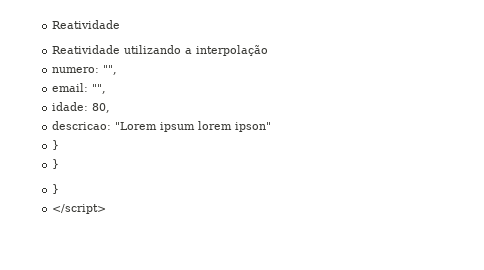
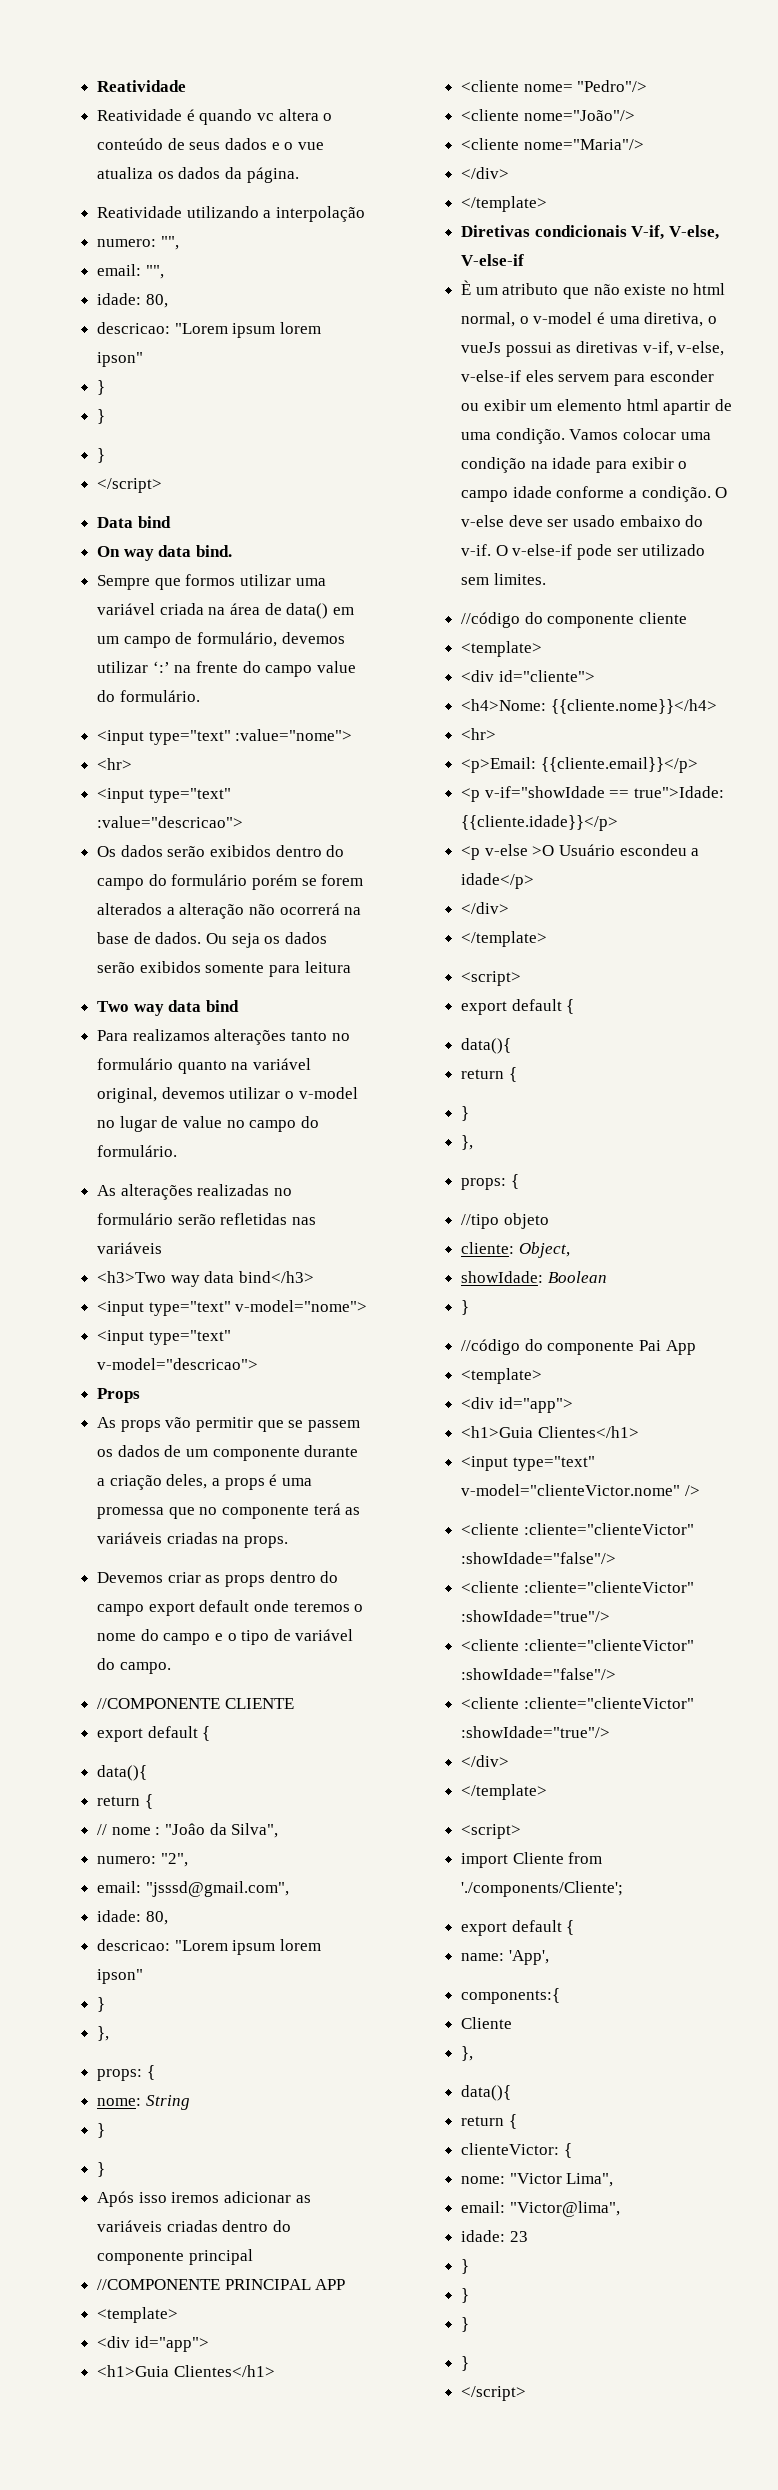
[52,20,121,29] Reatividade -> [97,80,187,92] [97,109,333,125] [97,138,324,150] [97,167,299,183] Reatividade // Reatividade é quando vc altera o conteúdo de seus dados e o vue atualiza os dados da página.
(107, 209) none -> [97,516,171,528] [97,545,232,561] [97,574,326,590] [97,603,354,619] [97,632,345,648] [97,661,356,677] [97,690,200,702] [97,729,353,745] [97,758,133,770] [97,788,231,803] [97,816,244,828] [97,845,345,857] [97,874,364,890] [97,903,362,919] [97,932,327,948] [97,961,351,977] [97,1000,239,1016] [97,1029,350,1045] [97,1058,311,1074] [97,1087,358,1103] [97,1116,319,1132] [97,1145,178,1157] [97,1184,292,1200] [97,1213,316,1225] [97,1242,163,1254] [97,1271,314,1287] [97,1300,368,1316] [97,1330,231,1345] [97,1358,259,1370] [97,1388,141,1403] [97,1417,360,1432] [97,1445,359,1461] [97,1474,312,1490] [97,1503,361,1519] [97,1532,288,1548] [97,1571,339,1587] [97,1600,364,1616] [97,1629,354,1645] [97,1658,171,1674] [97,1698,294,1709] [97,1726,211,1742] [97,1765,148,1781] [97,1794,153,1809] [97,1823,279,1838] [97,1853,188,1867] [97,1881,289,1897] [97,1910,168,1925] [97,1939,321,1955] [97,1969,144,1984] [97,1997,106,2012] [97,2026,110,2041] [97,2065,155,2081] [97,2095,190,2110] [97,2123,106,2138] [97,2162,106,2177] [97,2191,311,2207] [97,2220,291,2232] [97,2249,253,2265] [97,2279,346,2290] [97,2307,179,2323] [97,2336,209,2352] [97,2365,275,2377] [461,80,648,92] [461,109,635,121] [461,138,644,150] [461,167,510,179] [461,196,548,212] [461,225,719,240] [461,254,525,266] [461,280,726,299] [461,312,717,327] [461,341,725,357] [461,370,714,386] [461,399,732,415] [461,428,711,444] [461,457,688,473] [461,486,728,502] [461,515,704,527] [461,544,706,560] [461,573,546,585] [461,612,687,628] [461,641,543,657] [461,670,595,682] [461,699,717,714] [461,728,497,740] [461,757,698,773] [461,786,724,802] [461,815,619,831] [461,844,700,860] [461,873,535,889] [461,902,510,914] [461,931,548,947] [461,971,522,986] [461,999,575,1015] [461,1038,512,1054] [461,1067,517,1082] [461,1106,470,1121] [461,1135,474,1150] [461,1174,519,1190] [461,1213,549,1229] [461,1242,570,1258] [461,1271,607,1283] [461,1300,470,1315] [461,1339,696,1355] [461,1368,543,1384] [461,1397,573,1413] [461,1426,639,1438] [461,1456,595,1471] [461,1484,700,1496] [461,1523,694,1535] [461,1552,617,1564] [461,1581,694,1593] [461,1610,611,1622] [461,1639,694,1651] [461,1668,617,1680] [461,1697,694,1709] [461,1726,611,1738] [461,1755,510,1767] [461,1784,548,1800] [461,1824,522,1839] [461,1852,603,1868] [461,1881,624,1897] [461,1920,575,1936] [461,1950,549,1965] [461,1988,561,2004] [461,2017,513,2029] [461,2046,474,2061] [461,2085,512,2101] [461,2114,517,2129] [461,2143,572,2158] [461,2173,614,2187] [461,2201,620,2217] [461,2230,528,2242] [461,2259,470,2274] [461,2288,470,2303] [461,2317,470,2332] [461,2356,470,2371] [461,2386,527,2401] // Data bind // On way data bind. // Sempre que formos utilizar uma variável criada na área de data() em um campo de formulário, devemos utilizar ‘:’ na frente do campo value do formulário. // <input type="text" :value="nome"> // <hr> // <input type="text" :value="descricao"> // Os dados serão exibidos dentro do campo do formulário porém se forem alterados a alteração não ocorrerá na base de dados. Ou seja os dados serão exibidos somente para leitura // Two way data bind // Para realizamos alterações tanto no formulário quanto na variável original, devemos utilizar o v-model no lugar de value no campo do formulário. // As alterações realizadas no formulário serão refletidas nas variáveis // <h3>Two way data bind</h3> // <input type="text" v-model="nome"> // <input type="text" v-model="descricao"> // Props // As props vão permitir que se passem os dados de um componente durante a criação deles, a props é uma promessa que no componente terá as variáveis criadas na props. // Devemos criar as props dentro do campo export default onde teremos o nome do campo e o tipo de variável do campo. // //COMPONENTE CLIENTE // export default { // data(){ // return { // // nome : "Joâo da Silva", // numero: "2", // email: "jsssd@gmail.com", // idade: 80, // descricao: "Lorem ipsum lorem ipson" // } // }, // props: { // nome: String // } // } // Após isso iremos adicionar as variáveis criadas dentro do componente principal // //COMPONENTE PRINCIPAL APP // <template> // <div id="app"> // <h1>Guia Clientes</h1> // <cliente nome= "Pedro"/> // <cliente nome="João"/> // <cliente nome="Maria"/> // </div> // </template> // Diretivas condicionais V-if, V-else, V-else-if // È um atributo que não existe no html normal, o v-model é uma diretiva, o vueJs possui as diretivas v-if, v-else, v-else-if eles servem para esconder ou exibir um elemento html apartir de uma condição. Vamos colocar uma condição na idade para exibir o campo idade conforme a condição. O v-else deve ser usado embaixo do v-if. O v-else-if pode ser utilizado sem limites. // //código do componente cliente // <template> // <div id="cliente"> // <h4>Nome: {{cliente.nome}}</h4> // <hr> // <p>Email: {{cliente.email}}</p> // <p v-if="showIdade == true">Idade: {{cliente.idade}}</p> // <p v-else >O Usuário escondeu a idade</p> // </div> // </template> // <script> // export default { // data(){ // return { // } // }, // props: { // //tipo objeto // cliente: Object, // showIdade: Boolean // } // //código do componente Pai App // <template> // <div id="app"> // <h1>Guia Clientes</h1> // <input type="text" v-model="clienteVictor.nome" /> // <cliente :cliente="clienteVictor" :showIdade="false"/> // <cliente :cliente="clienteVictor" :showIdade="true"/> // <cliente :cliente="clienteVictor" :showIdade="false"/> // <cliente :cliente="clienteVictor" :showIdade="true"/> // </div> // </template> // <script> // import Cliente from './components/Cliente'; // export default { // name: 'App', // components:{ // Cliente // }, // data(){ // return { // clienteVictor: { // nome: "Victor Lima", // email: "Victor@lima", // idade: 23 // } // } // } // } // </script>

